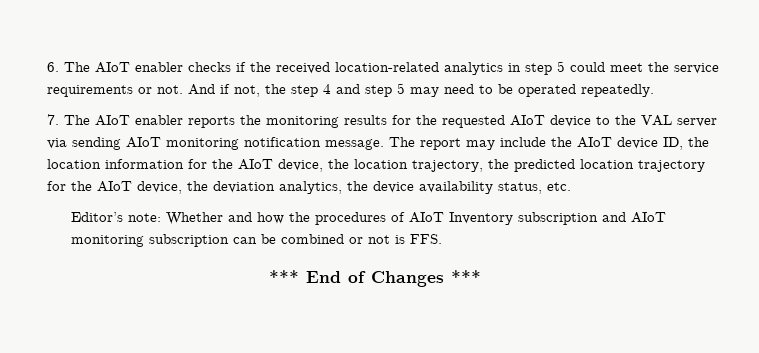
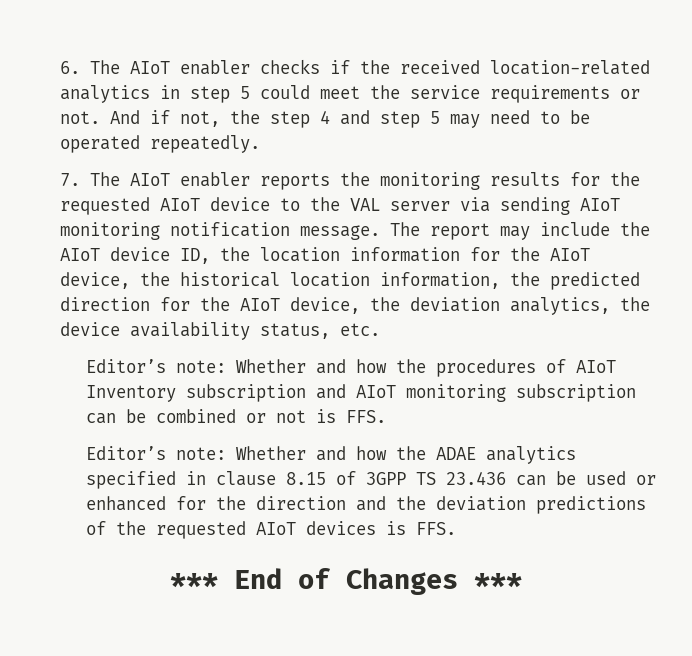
[354,159,706,172] location trajectory, the predicted location trajectory -> [179,272,640,290] [59,297,150,311] historical location information, the predicted direction
(443, 239) none -> [85,446,576,464] [85,471,656,489] [85,496,646,514] [85,521,456,539] // Editor’s note: Whether and how the ADAE analytics specified in clause 8.15 of 3GPP TS 23.436 can be used or enhanced for the direction and the deviation predictions of the requested AIoT devices is FFS.

